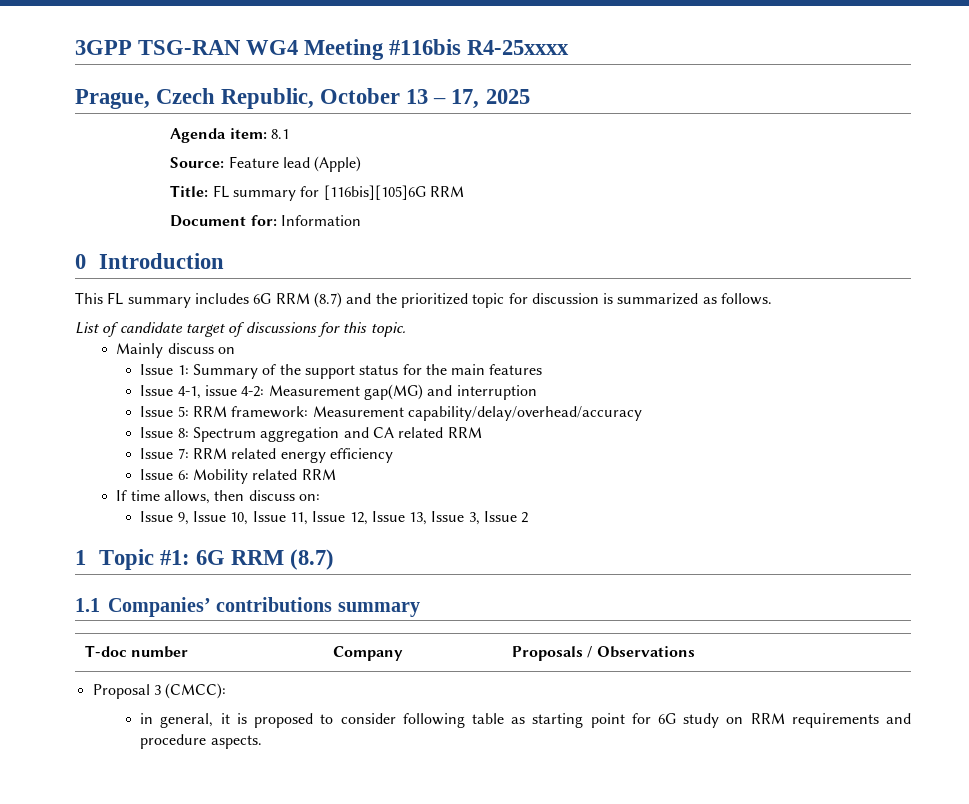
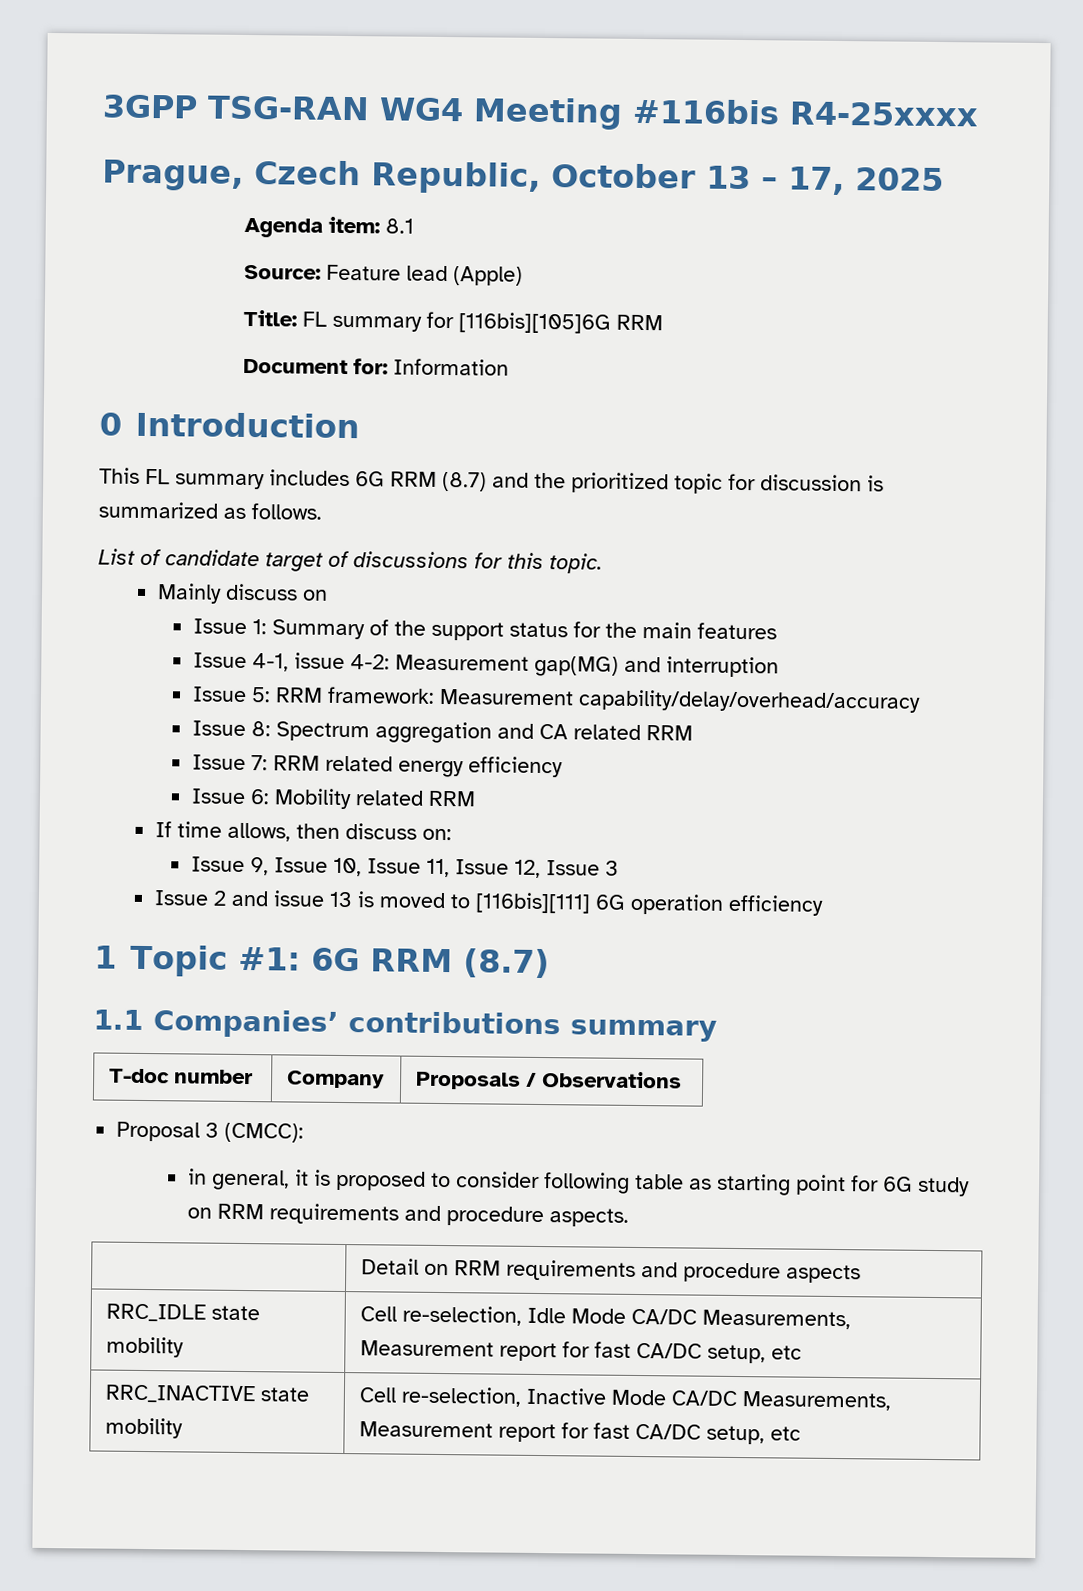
[409,511,480,525] 13, Issue 3, -> [604,860,619,876] 3 //
(529, 517) none -> [231,890,824,916] and issue 13 is moved to [116bis][111] 6G operation efficiency
(262, 742) none -> [361,1258,862,1284] [106,1303,261,1322] [106,1336,185,1358] [360,1305,852,1330] [360,1340,803,1364] [105,1384,310,1404] [105,1417,184,1439] [359,1386,892,1411] [359,1421,802,1445] // | Detail on RRM requirements and procedure aspects // RRC_IDLE state mobility | Cell re-selection, Idle Mode CA/DC Measurements, Measurement report for fast CA/DC setup, etc // RRC_INACTIVE state mobility | Cell re-selection, Inactive Mode CA/DC Measurements, Measurement report for fast CA/DC setup, etc

